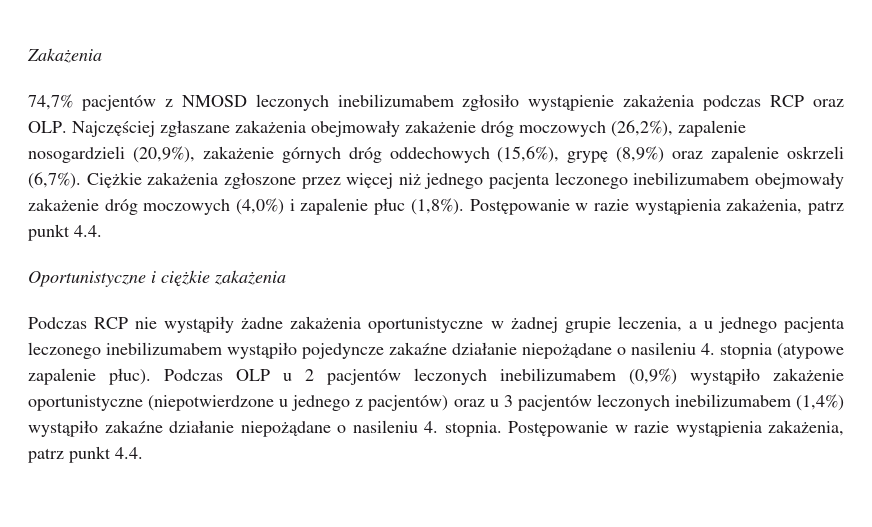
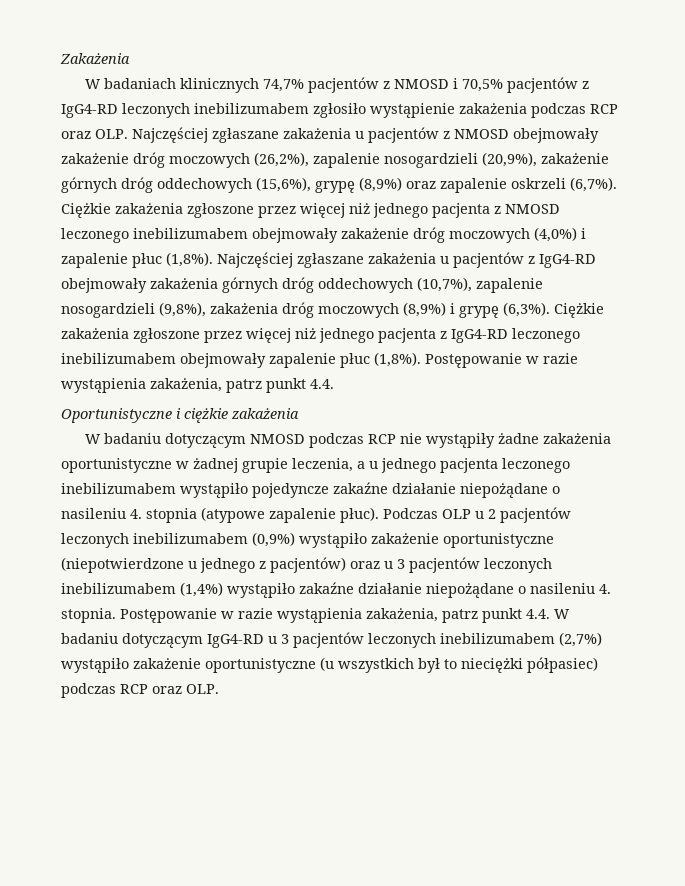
(102, 55) none -> [85,78,260,93] W badaniach klinicznych
(247, 101) none -> [453,77,590,93] [61,104,118,118] i 70,5% pacjentów z IgG4-RD
(306, 126) none -> [355,127,509,143] u pacjentów z NMOSD
(550, 181) none -> [494,204,560,214] z NMOSD
(464, 206) none -> [217,252,596,268] [61,277,543,293] [61,302,604,318] [61,328,580,343] [61,352,421,368] Najczęściej zgłaszane zakażenia u pacjentów z IgG4-RD obejmowały zakażenia górnych dróg oddechowych (10,7%), zapalenie nosogardzieli (9,8%), zakażenia dróg moczowych (8,9%) i grypę (6,3%). Ciężkie zakażenia zgłoszone przez więcej niż jednego pacjenta z IgG4-RD leczonego inebilizumabem obejmowały zapalenie płuc (1,8%).
[28,317,87,329] Podczas -> [85,433,365,448] W badaniu dotyczącym NMOSD podczas
(143, 453) none -> [554,609,570,619] [61,632,602,648] [61,657,598,673] [61,683,219,698] W badaniu dotyczącym IgG4-RD u 3 pacjentów leczonych inebilizumabem (2,7%) wystąpiło zakażenie oportunistyczne (u wszystkich był to nieciężki półpasiec) podczas RCP oraz OLP.

